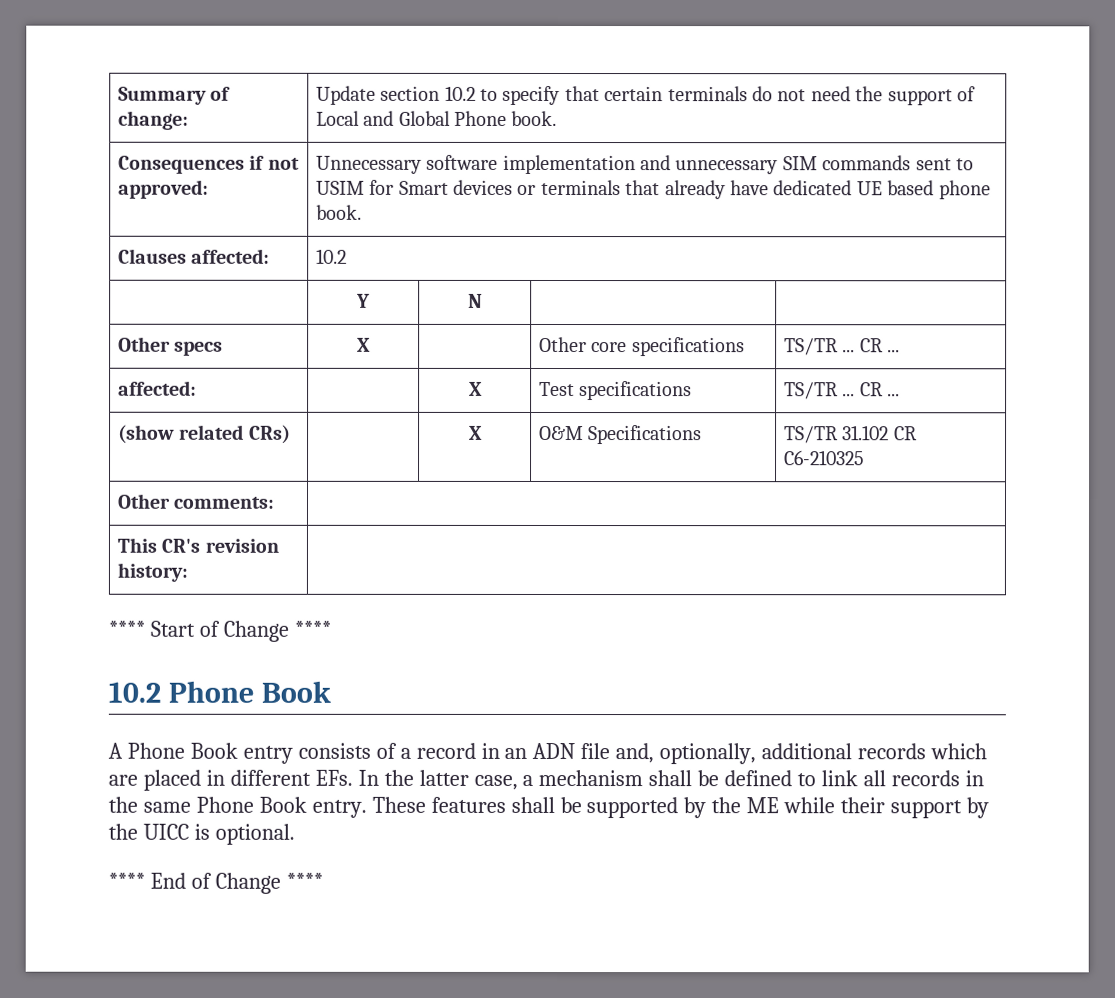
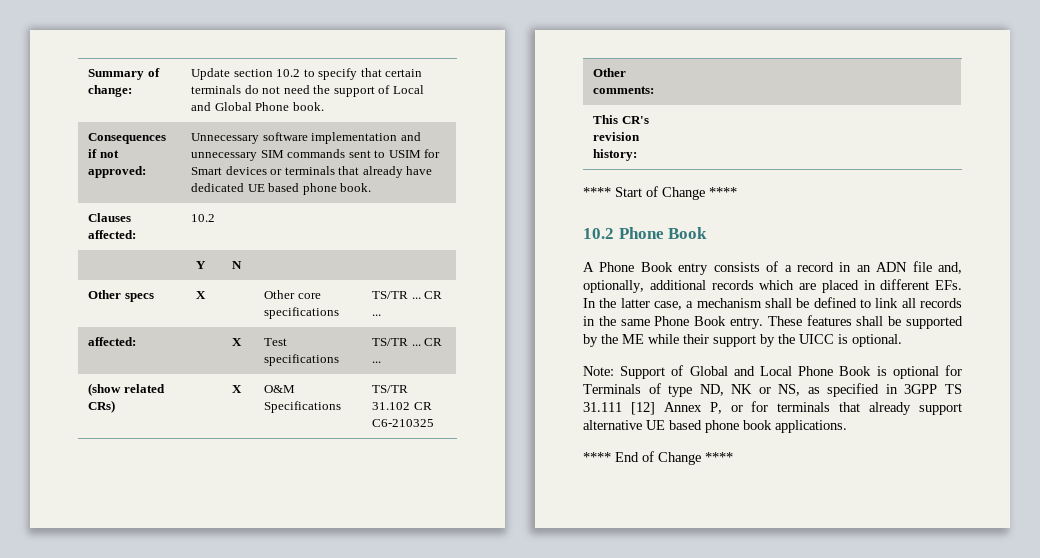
(295, 834) none -> [583,365,962,379] [583,383,962,397] [583,401,962,415] [583,420,847,433] // Note: Support of Global and Local Phone Book is optional for Terminals of type ND, NK or NS, as specified in 3GPP TS 31.111 [12] Annex P, or for terminals that already support alternative UE based phone book applications.

